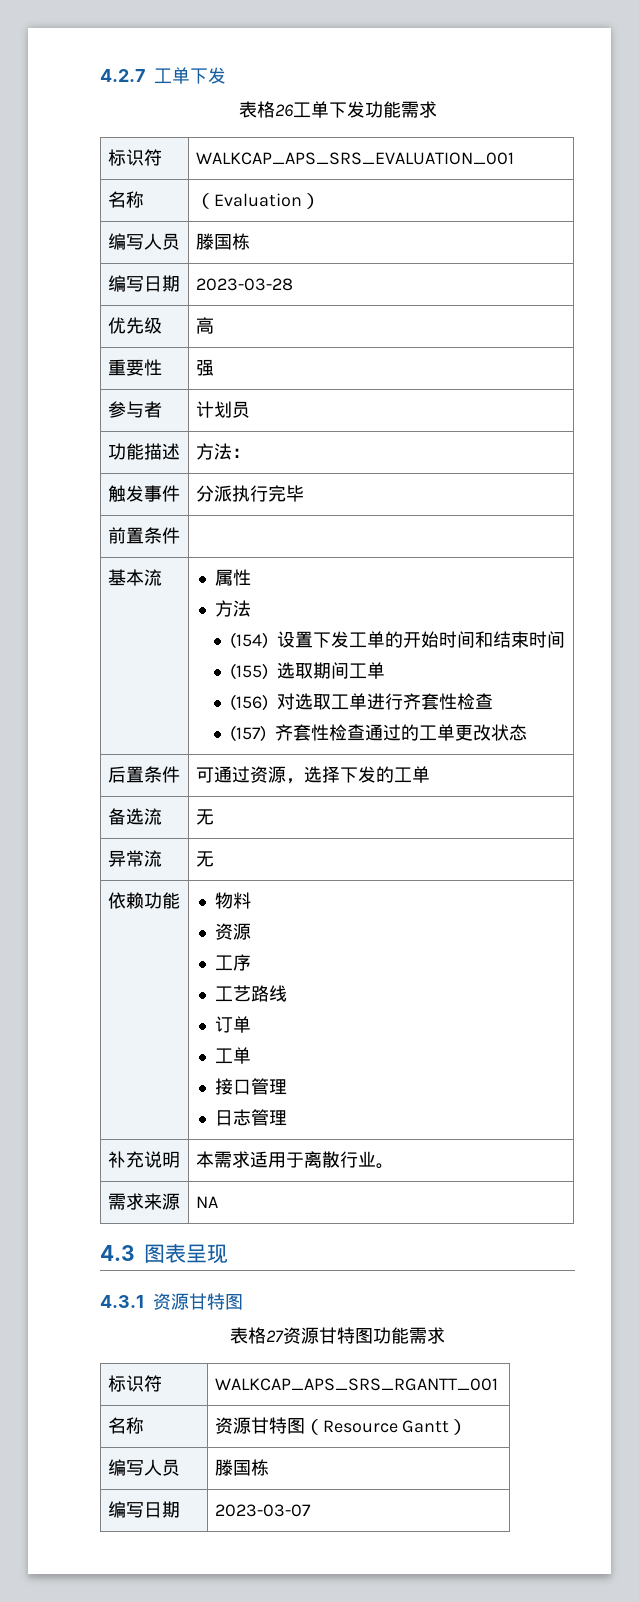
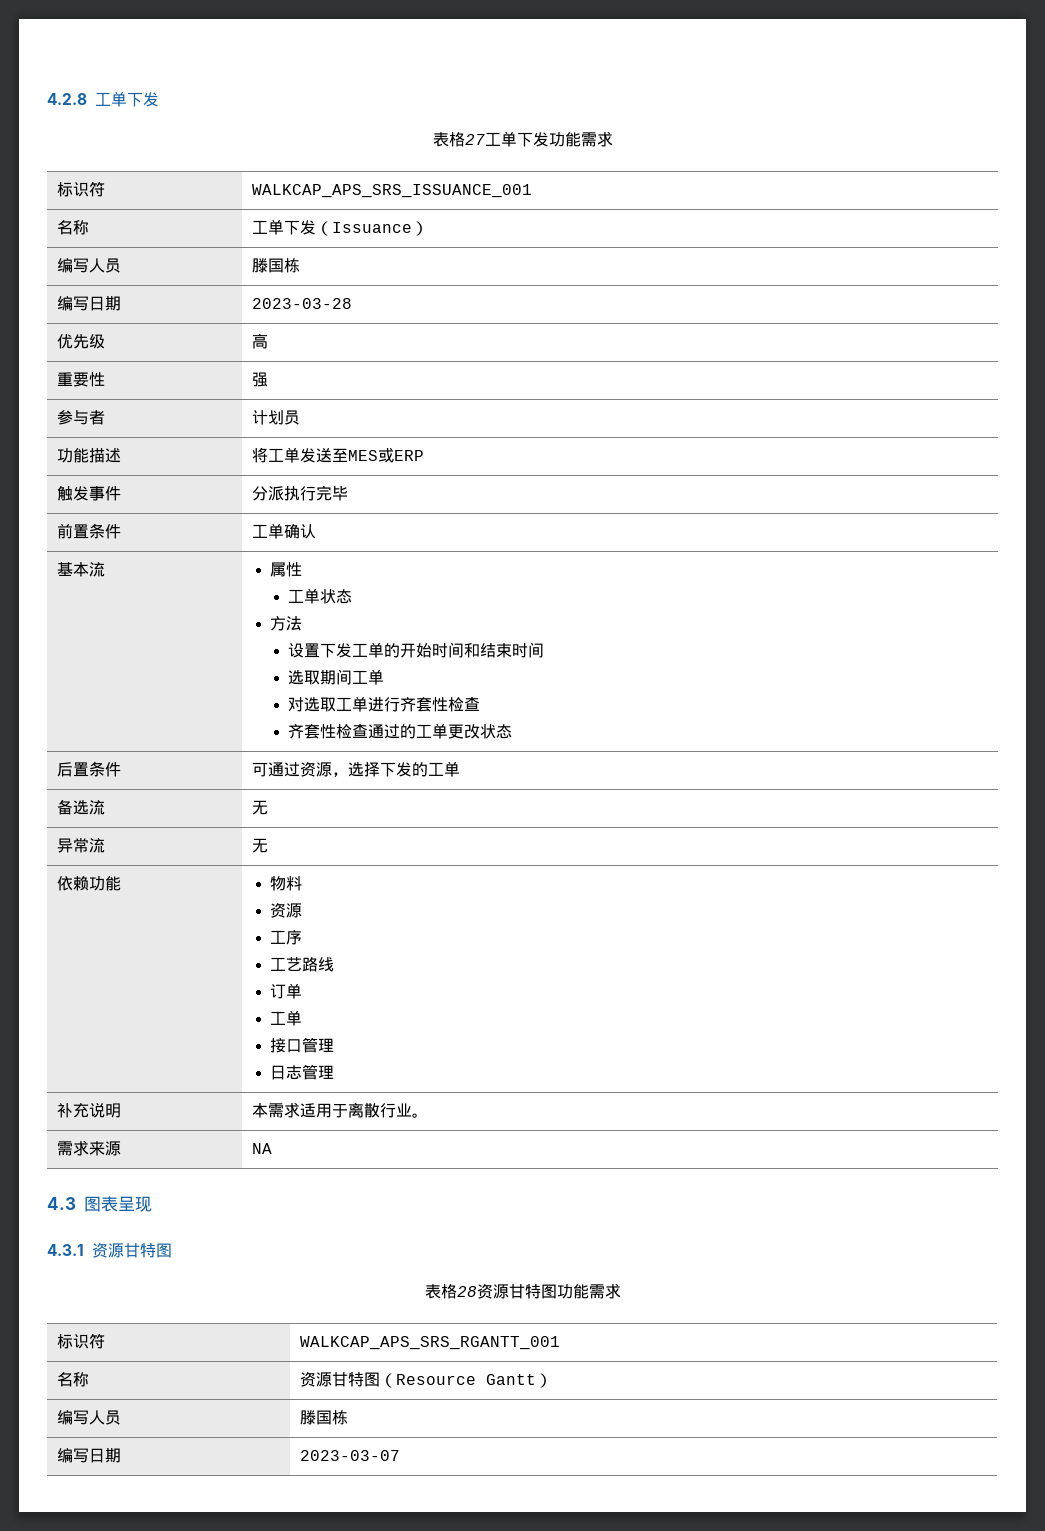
[100,69,145,82] 4.2.7 -> [47,93,87,105] 4.2.8
[274,104,294,117] 26 -> [464,134,485,145] 27
[195,152,514,165] [107,191,144,208] [195,193,302,209] WALKCAP_APS_SRS_EVALUATION_001 // 名称 | （Evaluation -> [252,184,533,198] [57,220,90,235] [252,219,413,236] WALKCAP_APS_SRS_ISSUANCE_001 // 名称 | 工单下发（Issuance
[195,443,250,460] 方法： -> [252,447,425,463] 将工单发送至MES或ERP
(180, 535) none -> [252,523,317,539] 工单确认
(252, 577) none -> [288,588,353,604] // 工单状态
[230,632,269,649] (154) -> (303, 623) none
[230,663,269,680] (155) -> (545, 650) none
[230,694,269,711] (156) -> (385, 677) none
[230,725,267,742] (157) -> (481, 704) none
[266,1330,284,1342] 27 -> [456,1286,477,1297] 28

